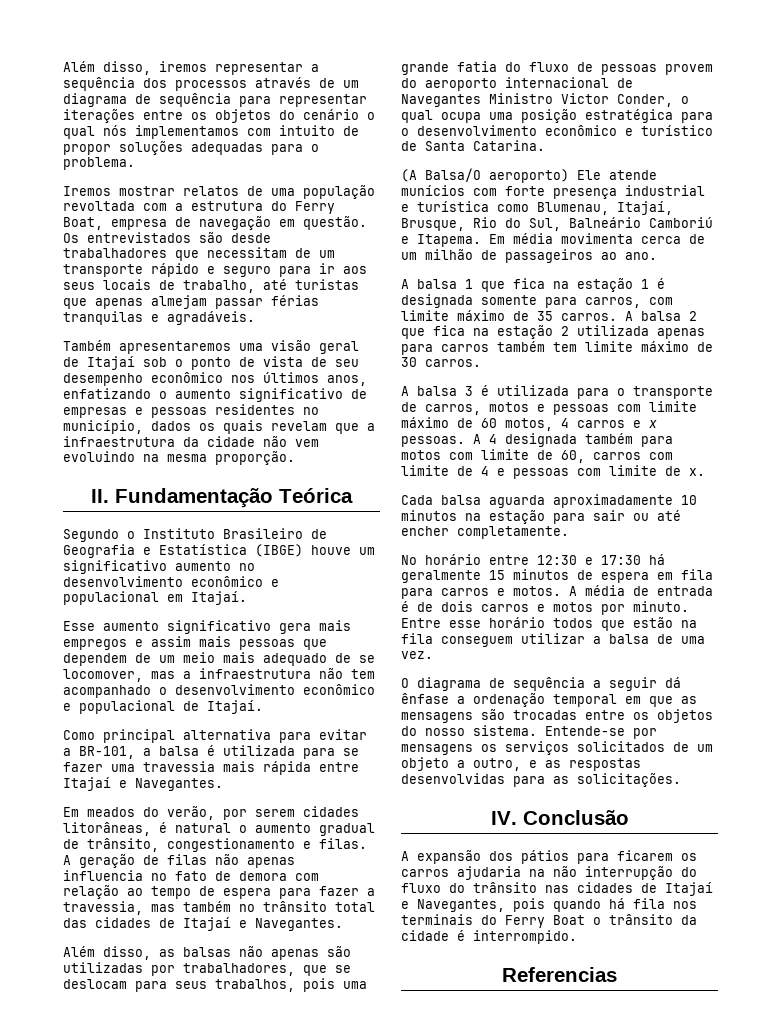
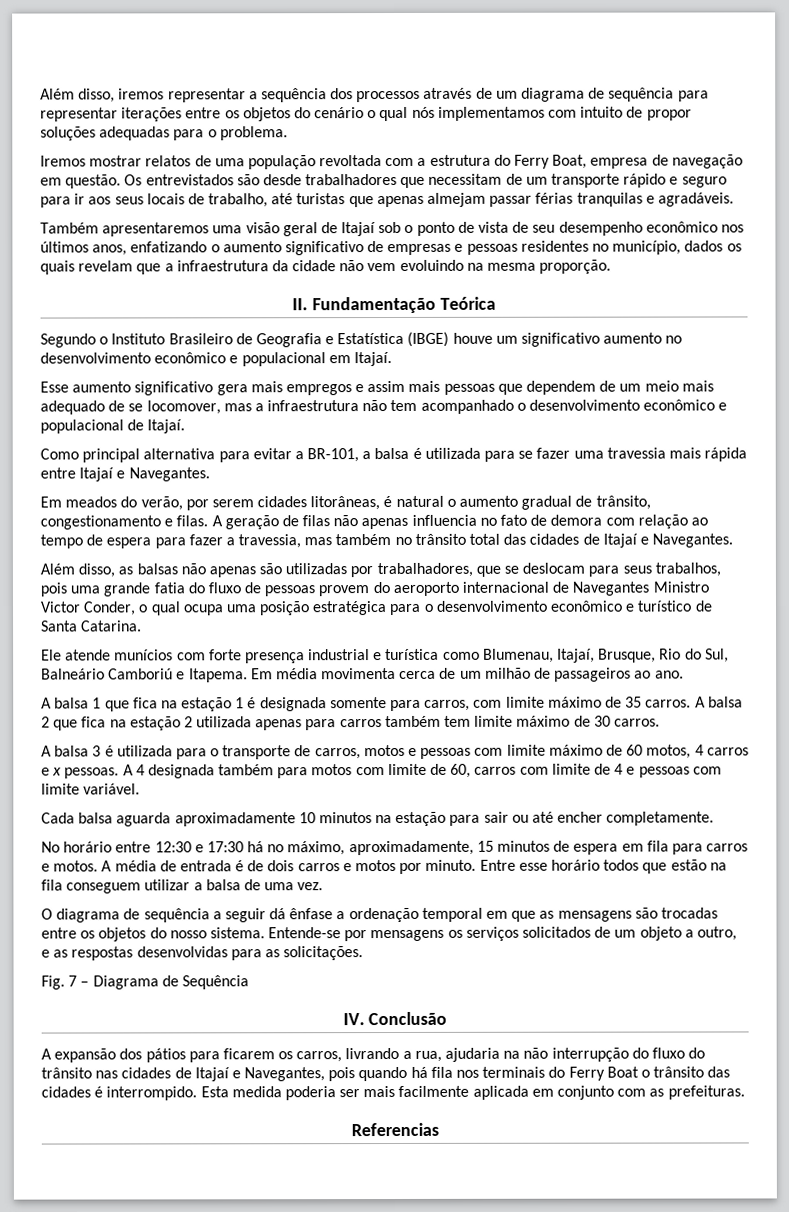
[401,168,569,183] (A Balsa/O aeroporto) -> (143, 626) none
[665,466,705,476] de x. -> [83,783,141,795] variável.
[401,570,481,583] geralmente -> [267,840,474,856] no máximo, aproximadamente,
(681, 780) none -> [41,975,249,990] // Fig. 7 – Diagrama de Sequência
[401,869,449,877] carros -> [296,1047,442,1063] carros, livrando a rua,
[681,915,697,925] [401,930,449,941] da cidade -> [707,1066,731,1078] [41,1086,91,1098] das cidades
(577, 937) none -> [200,1085,745,1101] Esta medida poderia ser mais facilmente aplicada em conjunto com as prefeituras.

